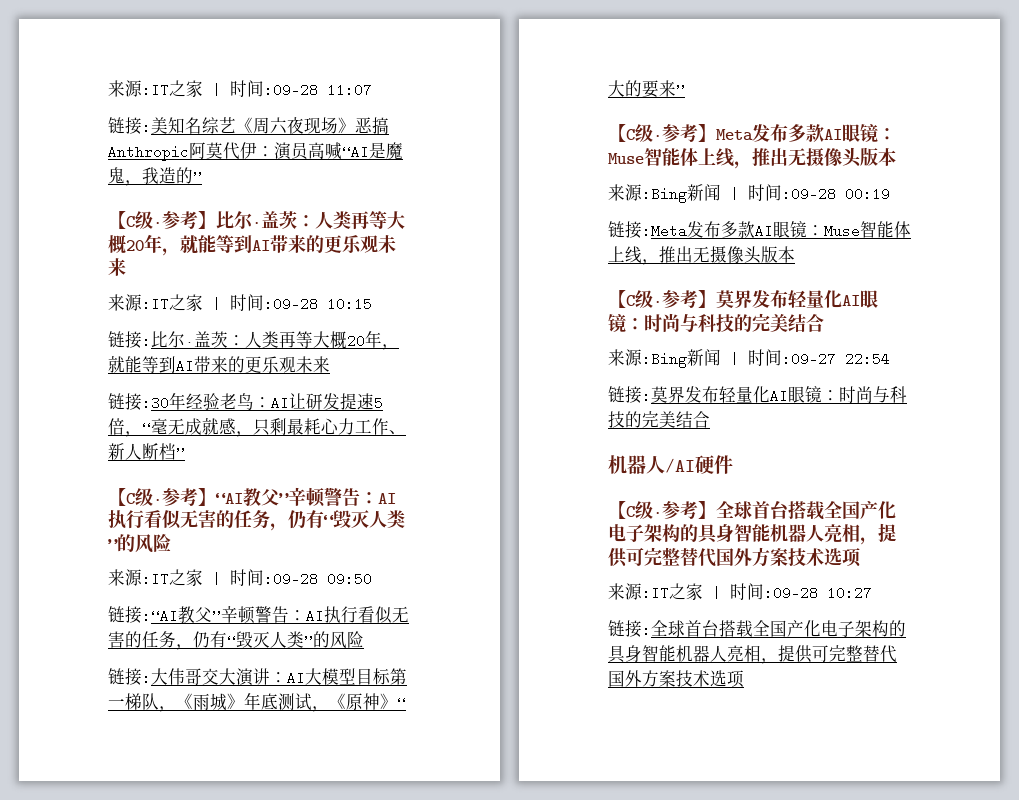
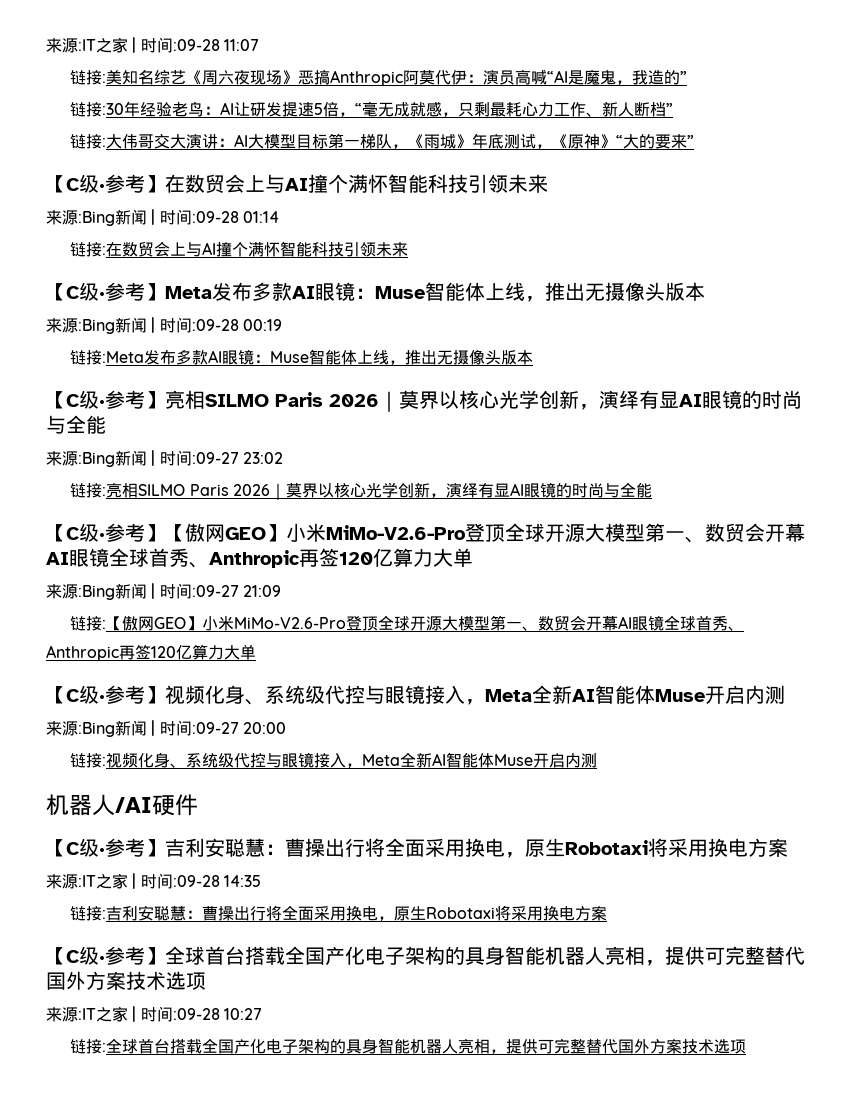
[108,211,405,230] [108,234,396,256] [108,258,126,276] [108,294,372,312] [108,330,399,350] [108,356,330,373] // 【C级·参考】比尔·盖茨：人类再等大概20年，就能等到AI带来的更乐观未来 // 来源:IT之家 | 时间:09-28 10:15 // 链接:比尔·盖茨：人类再等大概20年，就能等到AI带来的更乐观未来 -> (688, 77) none
[108,487,396,507] [108,510,405,531] [108,533,171,553] [108,569,372,587] [108,606,409,624] [108,631,364,650] // 【C级·参考】“AI教父”辛顿警告：AI执行看似无害的任务，仍有“毁灭人类”的风险 // 来源:IT之家 | 时间:09-28 09:50 // 链接:“AI教父”辛顿警告：AI执行看似无害的任务，仍有“毁灭人类”的风险 -> (674, 109) none
(685, 90) none -> [46,174,548,193] [46,209,279,226] [70,241,409,257] // 【C级·参考】在数贸会上与AI撞个满怀智能科技引领未来 // 来源:Bing新闻 | 时间:09-28 01:14 // 链接:在数贸会上与AI撞个满怀智能科技引领未来
[716,290,878,308] [608,313,824,333] [608,349,890,368] [608,385,907,404] [608,411,710,428] [608,455,733,474] 莫界发布轻量化AI眼镜：时尚与科技的完美结合 // 来源:Bing新闻 | 时间:09-27 22:54 // 链接:莫界发布轻量化AI眼镜：时尚与科技的完美结合 // 机器人/AI硬件 -> [165,390,802,412] [46,415,106,434] [46,450,283,467] [70,482,652,500] [46,523,805,543] [46,548,473,568] [46,583,281,600] [70,615,745,631] [46,644,256,661] [46,685,785,705] [46,720,286,737] [70,752,598,768] [46,794,198,816] [46,838,788,858] [46,873,261,889] [70,905,608,921] 亮相SILMO Paris 2026｜莫界以核心光学创新，演绎有显AI眼镜的时尚与全能 // 来源:Bing新闻 | 时间:09-27 23:02 // 链接:亮相SILMO Paris 2026｜莫界以核心光学创新，演绎有显AI眼镜的时尚与全能 // 【C级·参考】【傲网GEO】小米MiMo-V2.6-Pro登顶全球开源大模型第一、数贸会开幕AI眼镜全球首秀、Anthropic再签120亿算力大单 // 来源:Bing新闻 | 时间:09-27 21:09 // 链接:【傲网GEO】小米MiMo-V2.6-Pro登顶全球开源大模型第一、数贸会开幕AI眼镜全球首秀、Anthropic再签120亿算力大单 // 【C级·参考】视频化身、系统级代控与眼镜接入，Meta全新AI智能体Muse开启内测 // 来源:Bing新闻 | 时间:09-27 20:00 // 链接:视频化身、系统级代控与眼镜接入，Meta全新AI智能体Muse开启内测 // 机器人/AI硬件 // 【C级·参考】吉利安聪慧：曹操出行将全面采用换电，原生Robotaxi将采用换电方案 // 来源:IT之家 | 时间:09-28 14:35 // 链接:吉利安聪慧：曹操出行将全面采用换电，原生Robotaxi将采用换电方案

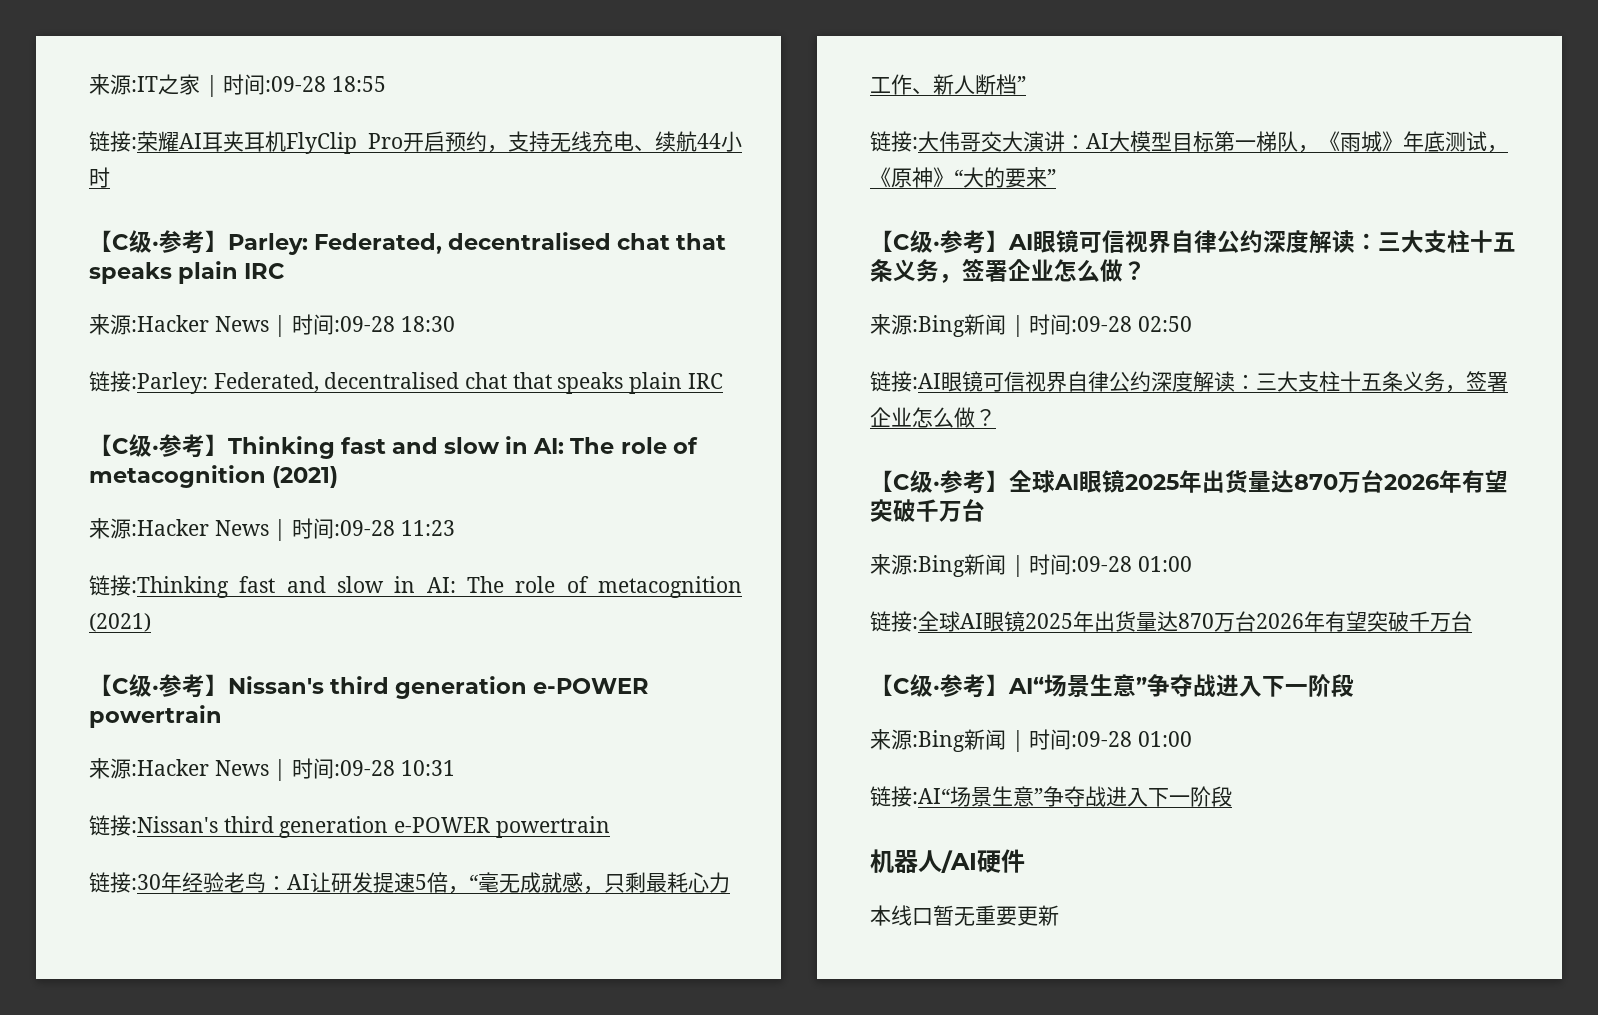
[46,37,259,53] [70,69,688,86] 来源:IT之家 | 时间:09-28 11:07 // 链接:美知名综艺《周六夜现场》恶搞Anthropic阿莫代伊：演员高喊“AI是魔鬼，我造的” -> [89,74,387,97] [89,131,742,154] [89,167,110,188] [89,230,727,255] [89,261,286,284] [89,314,455,337] [89,371,723,394] [89,434,698,459] [89,465,339,488] [89,518,455,541] [89,575,742,598] [89,613,151,632] [89,674,650,699] [89,705,222,728] [89,758,455,781] [89,815,610,838] 来源:IT之家 | 时间:09-28 18:55 // 链接:荣耀AI耳夹耳机FlyClip Pro开启预约，支持无线充电、续航44小时 // 【C级·参考】Parley: Federated, decentralised chat that speaks plain IRC // 来源:Hacker News | 时间:09-28 18:30 // 链接:Parley: Federated, decentralised chat that speaks plain IRC // 【C级·参考】Thinking fast and slow in AI: The role of metacognition (2021) // 来源:Hacker News | 时间:09-28 11:23 // 链接:Thinking fast and slow in AI: The role of metacognition (2021) // 【C级·参考】Nissan's third generation e-POWER powertrain // 来源:Hacker News | 时间:09-28 10:31 // 链接:Nissan's third generation e-POWER powertrain
[165,174,548,193] [46,209,279,226] [70,241,409,257] [46,282,705,302] [46,317,282,334] [70,349,534,365] [46,390,802,412] [46,415,106,434] [46,450,283,467] [70,482,652,500] [46,523,805,543] [46,548,473,568] [46,583,281,600] [70,615,745,631] [46,644,256,661] [46,685,785,705] [46,720,286,737] [70,752,598,768] [46,794,198,816] [46,838,788,858] [46,873,261,889] [70,905,608,921] [46,946,805,966] [46,971,206,990] [46,1006,262,1022] [70,1038,747,1054] 在数贸会上与AI撞个满怀智能科技引领未来 // 来源:Bing新闻 | 时间:09-28 01:14 // 链接:在数贸会上与AI撞个满怀智能科技引领未来 // 【C级·参考】Meta发布多款AI眼镜：Muse智能体上线，推出无摄像头版本 // 来源:Bing新闻 | 时间:09-28 00:19 // 链接:Meta发布多款AI眼镜：Muse智能体上线，推出无摄像头版本 // 【C级·参考】亮相SILMO Paris 2026｜莫界以核心光学创新，演绎有显AI眼镜的时尚与全能 // 来源:Bing新闻 | 时间:09-27 23:02 // 链接:亮相SILMO Paris 2026｜莫界以核心光学创新，演绎有显AI眼镜的时尚与全能 // 【C级·参考】【傲网GEO】小米MiMo-V2.6-Pro登顶全球开源大模型第一、数贸会开幕AI眼镜全球首秀、Anthropic再签120亿算力大单 // 来源:Bing新闻 | 时间:09-27 21:09 // 链接:【傲网GEO】小米MiMo-V2.6-Pro登顶全球开源大模型第一、数贸会开幕AI眼镜全球首秀、Anthropic再签120亿算力大单 // 【C级·参考】视频化身、系统级代控与眼镜接入，Meta全新AI智能体Muse开启内测 // 来源:Bing新闻 | 时间:09-27 20:00 // 链接:视频化身、系统级代控与眼镜接入，Meta全新AI智能体Muse开启内测 // 机器人/AI硬件 // 【C级·参考】吉利安聪慧：曹操出行将全面采用换电，原生Robotaxi将采用换电方案 // 来源:IT之家 | 时间:09-28 14:35 // 链接:吉利安聪慧：曹操出行将全面采用换电，原生Robotaxi将采用换电方案 // 【C级·参考】全球首台搭载全国产化电子架构的具身智能机器人亮相，提供可完整替代国外方案技术选项 // 来源:IT之家 | 时间:09-28 10:27 // 链接:全球首台搭载全国产化电子架构的具身智能机器人亮相，提供可完整替代国外方案技术选项 -> [1008,230,1516,254] [870,259,1146,283] [870,314,1193,337] [870,371,1508,393] [870,407,996,428] [870,470,1508,494] [870,499,985,522] [870,554,1193,577] [870,611,1472,632] [870,674,1354,698] [870,729,1193,752] [870,786,1232,807] [870,849,1025,873] [870,905,1059,926] AI眼镜可信视界自律公约深度解读：三大支柱十五条义务，签署企业怎么做？ // 来源:Bing新闻 | 时间:09-28 02:50 // 链接:AI眼镜可信视界自律公约深度解读：三大支柱十五条义务，签署企业怎么做？ // 【C级·参考】全球AI眼镜2025年出货量达870万台2026年有望突破千万台 // 来源:Bing新闻 | 时间:09-28 01:00 // 链接:全球AI眼镜2025年出货量达870万台2026年有望突破千万台 // 【C级·参考】AI“场景生意”争夺战进入下一阶段 // 来源:Bing新闻 | 时间:09-28 01:00 // 链接:AI“场景生意”争夺战进入下一阶段 // 机器人/AI硬件 // 本线口暂无重要更新

